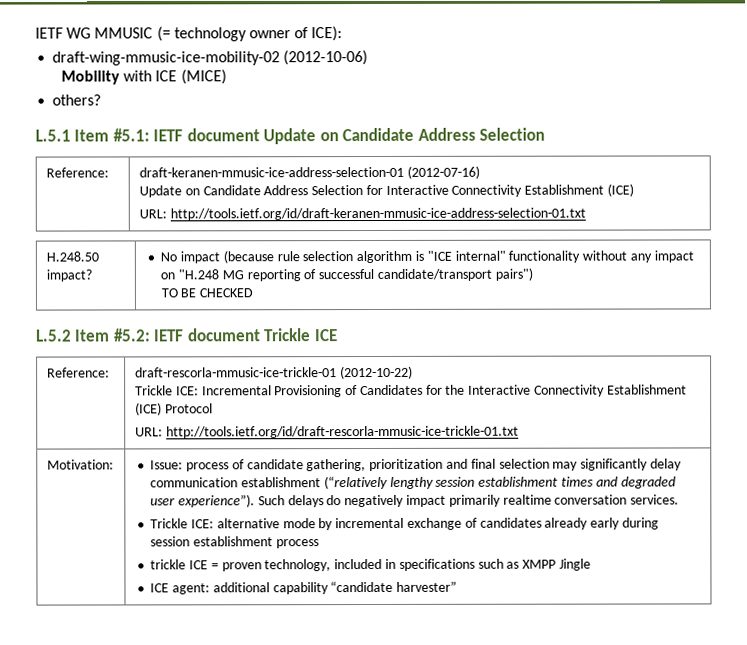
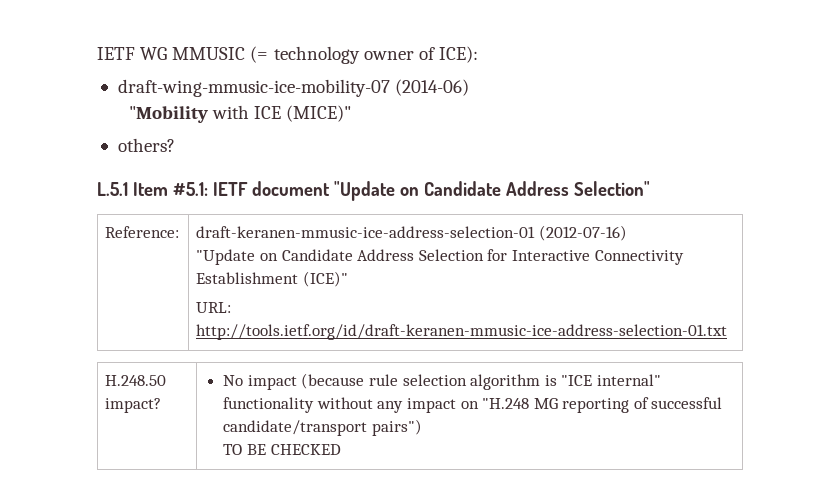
[52,50,369,66] [60,70,120,85] draft-wing-mmusic-ice-mobility-02 (2012-10-06) // Mobility -> [117,79,470,97] [128,106,208,123] draft-wing-mmusic-ice-mobility-07 (2014-06) // "Mobility
[180,69,227,85] (MICE) -> [286,105,352,122] (MICE)"
[263,127,546,145] Update on Candidate Address Selection -> [333,181,650,201] "Update on Candidate Address Selection"
[138,185,182,198] Update -> [196,249,256,265] "Update
[606,183,634,197] (ICE) -> [303,271,349,287] (ICE)"
[36,328,338,342] [46,367,110,378] [134,365,413,380] [134,384,687,398] [134,402,213,416] [134,425,519,439] [46,459,114,470] [150,458,682,472] [150,475,676,490] [150,494,680,508] [150,517,659,531] [150,536,319,549] [150,558,591,572] [150,580,458,595] // L.5.2 Item #5.2: IETF document Trickle ICE // Reference: | draft-rescorla-mmusic-ice-trickle-01 (2012-10-22) // Trickle ICE: Incremental Provisioning of Candidates for the Interactive Connectivity Establishment (ICE) Protocol // URL: http://tools.ietf.org/id/draft-rescorla-mmusic-ice-trickle-01.txt // Motivation: | Issue: process of candidate gathering, prioritization and final selection may significantly delay communication establishment (“relatively lengthy session establishment times and degraded user experience”). Such delays do negatively impact primarily realtime conversation services. // Trickle ICE: alternative mode by incremental exchange of candidates already early during session establishment process // trickle ICE = proven technology, included in specifications such as XMPP Jingle // ICE agent: additional capability “candidate harvester” -> (341, 449) none

